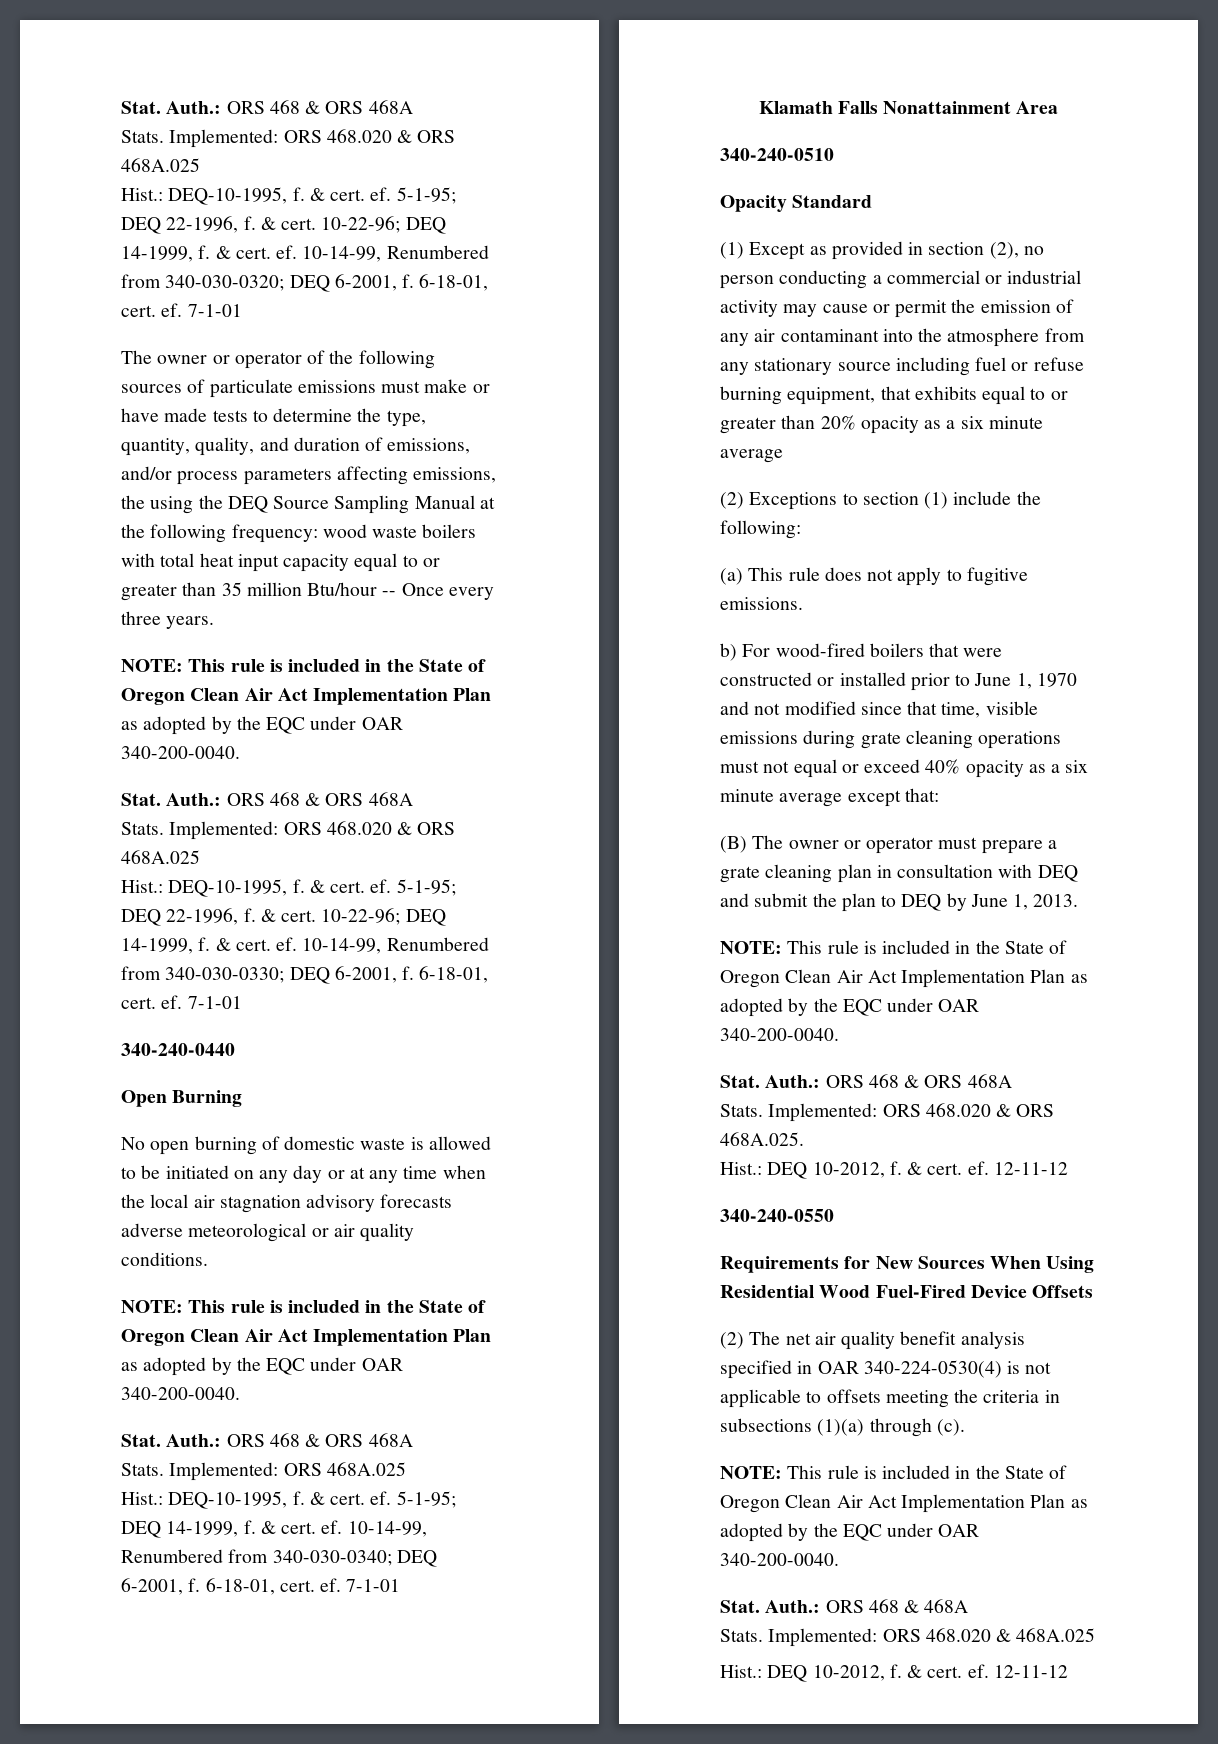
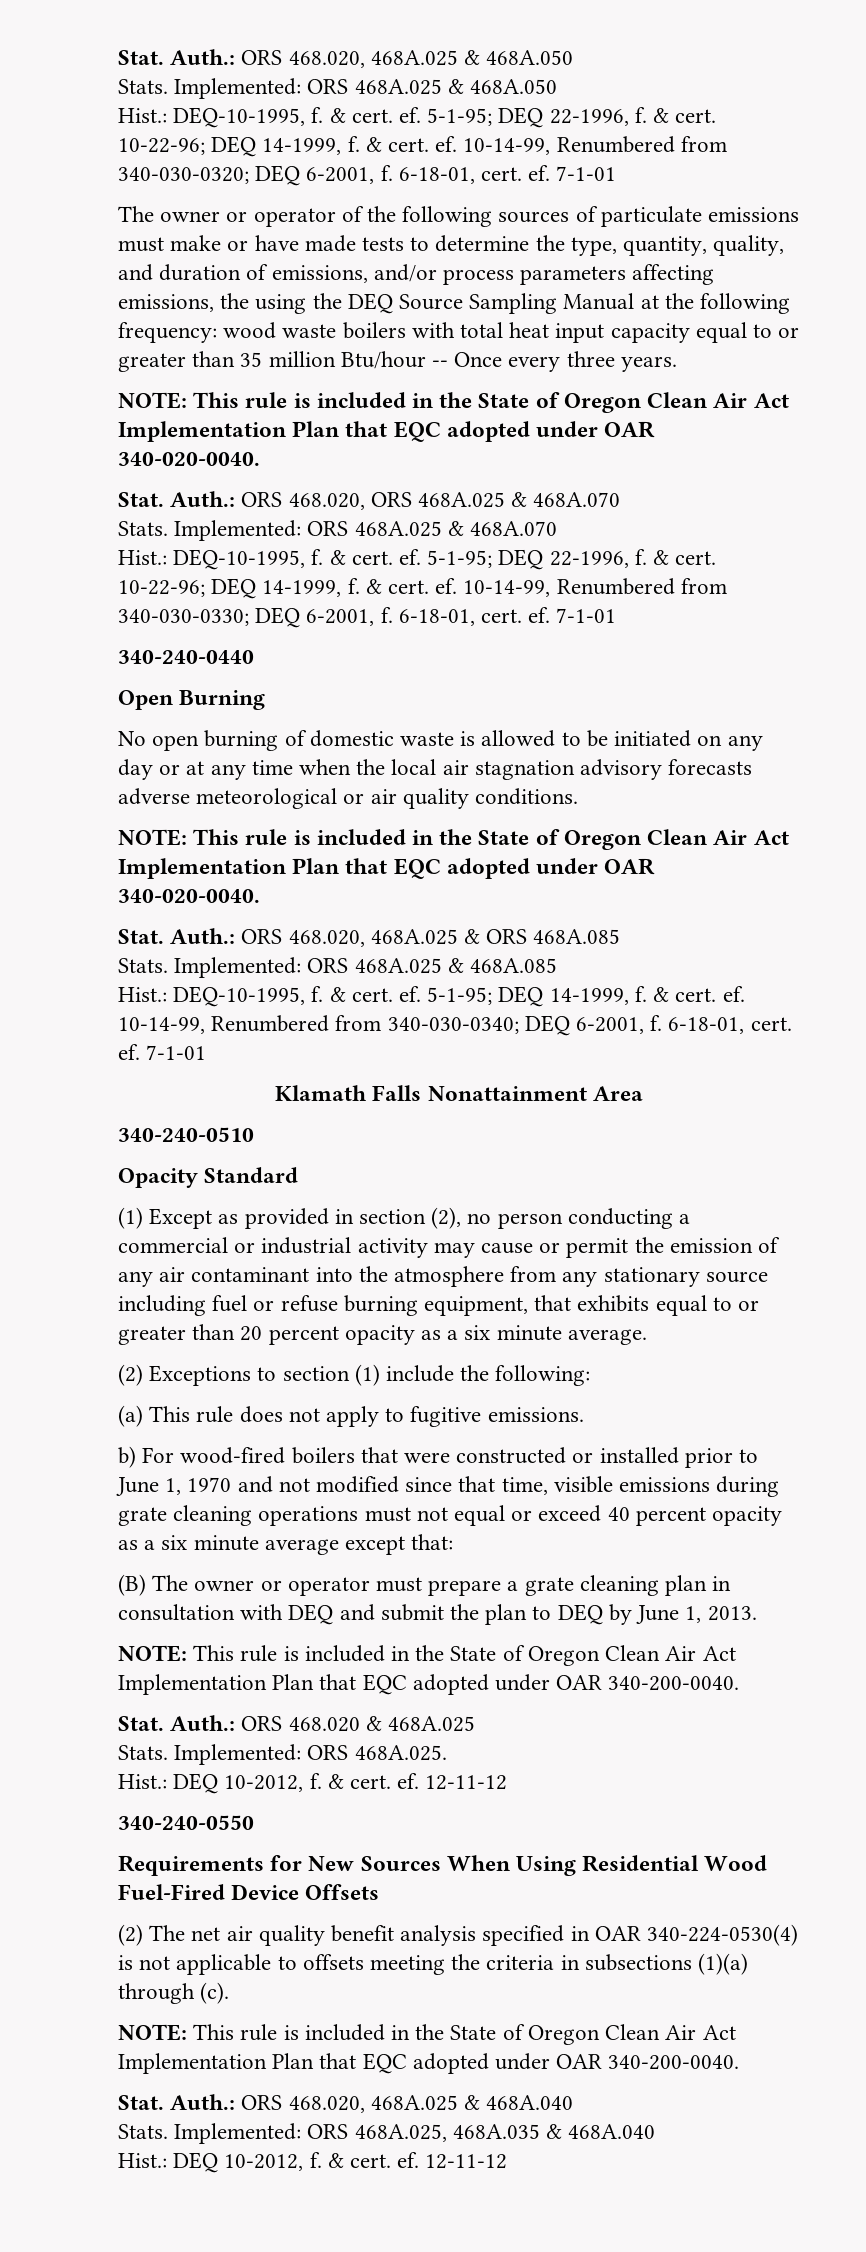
[121,100,413,114] [121,129,456,148] [121,158,200,172] Stat. Auth.: ORS 468 & ORS 468A // Stats. Implemented: ORS 468.020 & ORS 468A.025 -> [118,49,574,68] [118,78,558,99] Stat. Auth.: ORS 468.020, 468A.025 & 468A.050 // Stats. Implemented: ORS 468A.025 & 468A.050
[121,716,403,735] [121,746,240,759] [121,792,413,806] [121,821,456,840] [121,850,200,864] as adopted by the EQC under OAR 340-200-0040. // Stat. Auth.: ORS 468 & ORS 468A // Stats. Implemented: ORS 468.020 & ORS 468A.025 -> [345,421,656,442] [118,452,260,466] [118,491,621,510] [118,520,558,541] that EQC adopted under OAR 340-020-0040. // Stat. Auth.: ORS 468.020, ORS 468A.025 & 468A.070 // Stats. Implemented: ORS 468A.025 & 468A.070
[121,1357,403,1376] [121,1387,240,1400] [121,1433,413,1447] [121,1462,406,1481] as adopted by the EQC under OAR 340-200-0040. // Stat. Auth.: ORS 468 & ORS 468A // Stats. Implemented: ORS 468A.025 -> [345,858,656,879] [118,889,260,903] [118,928,621,947] [118,957,558,978] that EQC adopted under OAR 340-020-0040. // Stat. Auth.: ORS 468.020, 468A.025 & ORS 468A.085 // Stats. Implemented: ORS 468A.025 & 468A.085
[820,415,1043,434] [720,449,783,463] 20% opacity as a six minute average -> [240,1325,647,1345] 20 percent opacity as a six minute average.
[925,759,961,774] 40% -> [607,1507,706,1526] 40 percent
[1070,974,1088,983] [720,998,980,1017] [720,1028,839,1041] [720,1074,1012,1088] [720,1103,1055,1122] as adopted by the EQC under OAR 340-200-0040. // Stat. Auth.: ORS 468 & ORS 468A // Stats. Implemented: ORS 468.020 & ORS -> [319,1674,740,1695] [118,1715,476,1732] [118,1744,349,1765] that EQC adopted under OAR 340-200-0040. // Stat. Auth.: ORS 468.020 & 468A.025 // Stats. Implemented: ORS
[1070,1499,1088,1508] [720,1523,980,1542] [720,1553,839,1566] [720,1599,969,1613] [720,1628,1096,1647] as adopted by the EQC under OAR 340-200-0040. // Stat. Auth.: ORS 468 & 468A // Stats. Implemented: ORS 468.020 & 468A.025 -> [319,2053,740,2074] [118,2094,574,2113] [118,2123,656,2144] that EQC adopted under OAR 340-200-0040. // Stat. Auth.: ORS 468.020, 468A.025 & 468A.040 // Stats. Implemented: ORS 468A.025, 468A.035 & 468A.040

